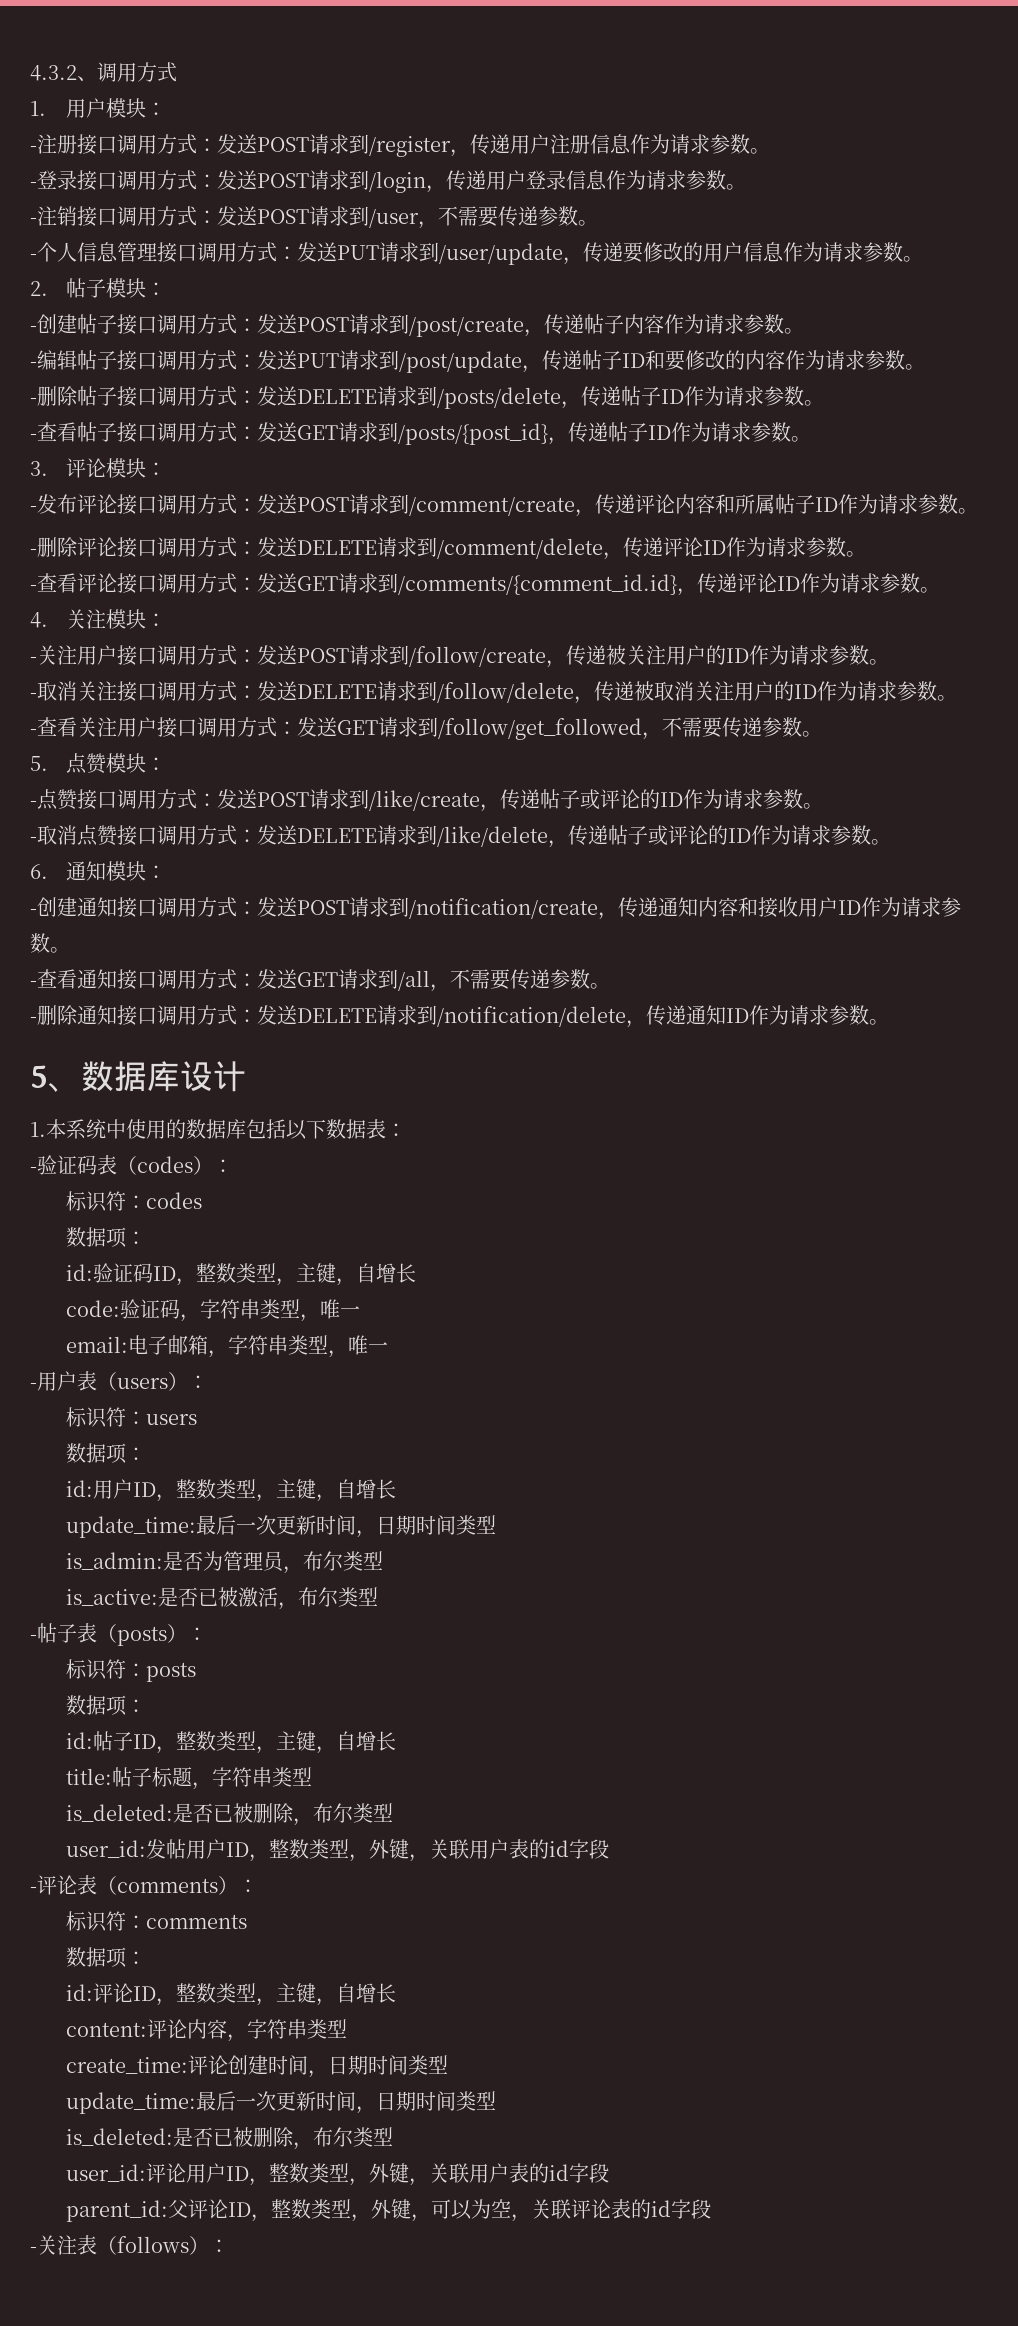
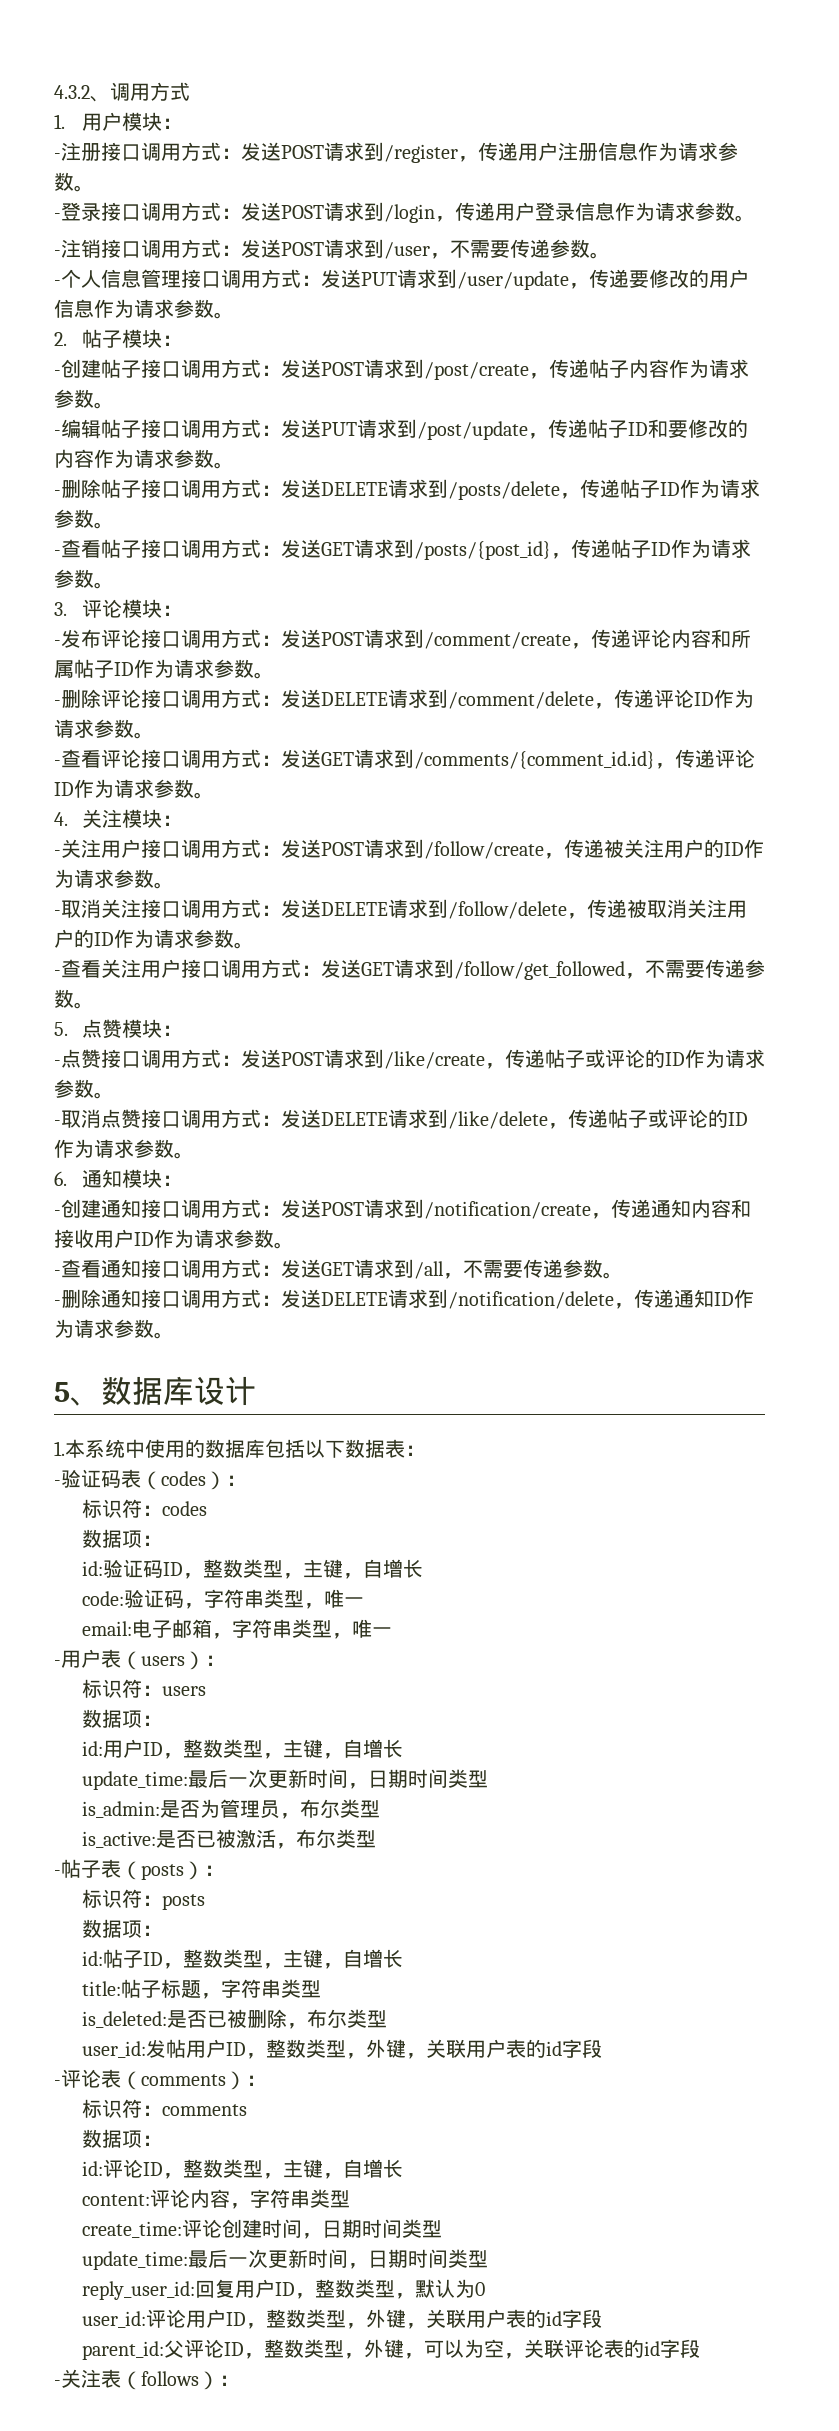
[66,2127,394,2150] is_deleted:是否已被删除，布尔类型 -> [82,2279,486,2300] reply_user_id:回复用户ID，整数类型，默认为0

